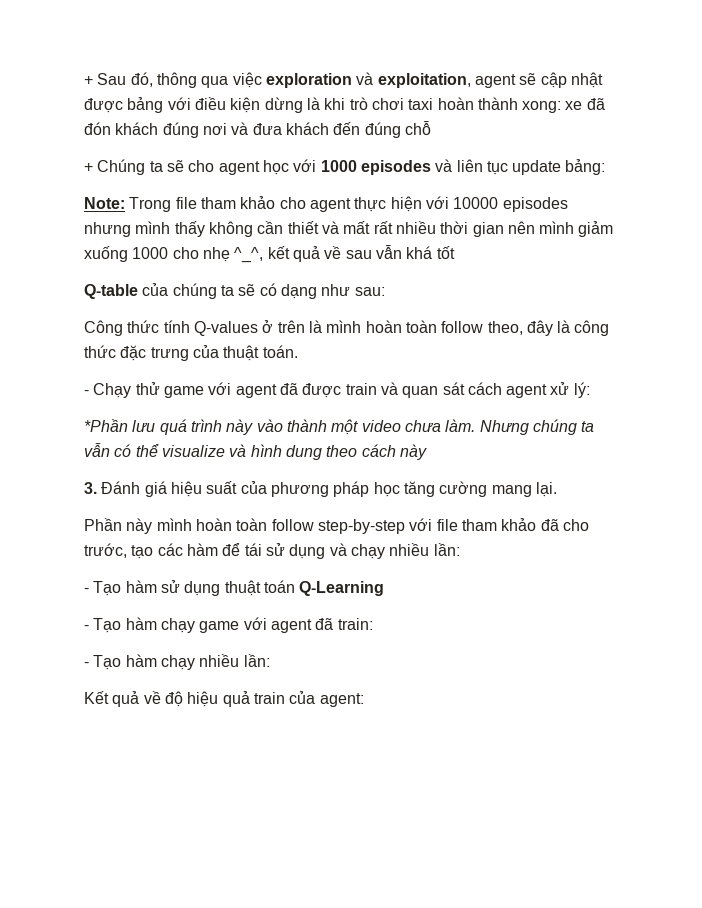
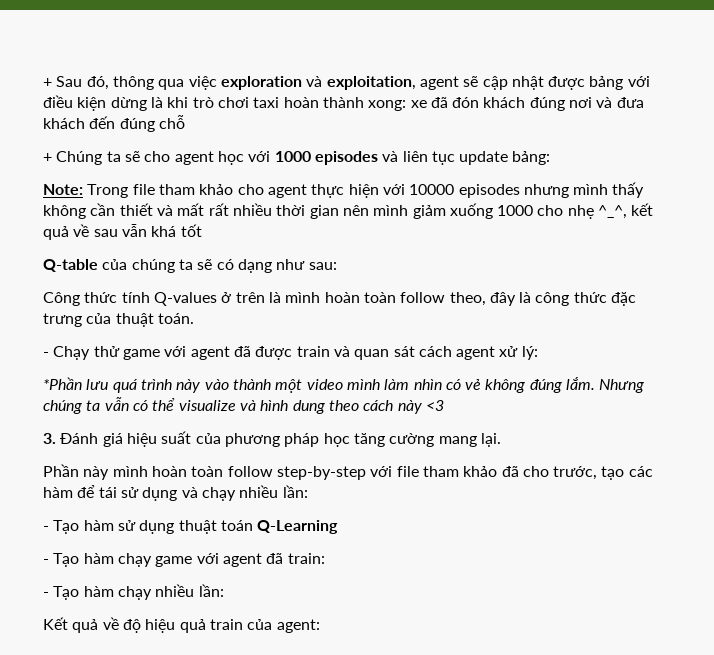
[404,419,476,432] chưa làm. -> [346,377,596,393] mình làm nhìn có vẻ không đúng lắm.
(427, 452) none -> [425,400,444,411] <3

